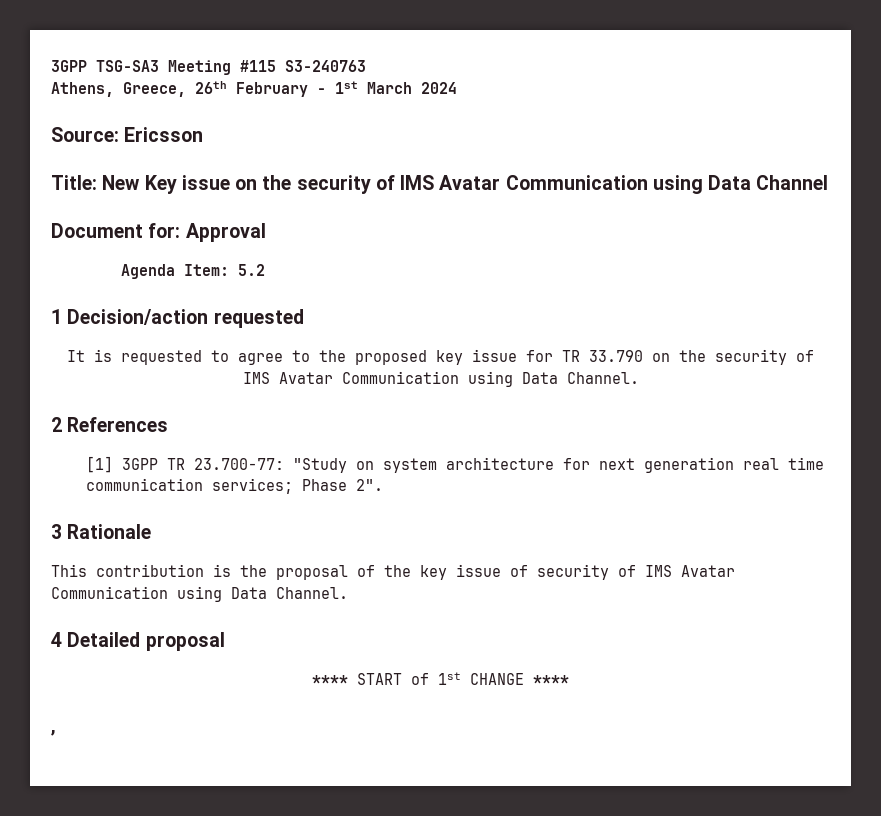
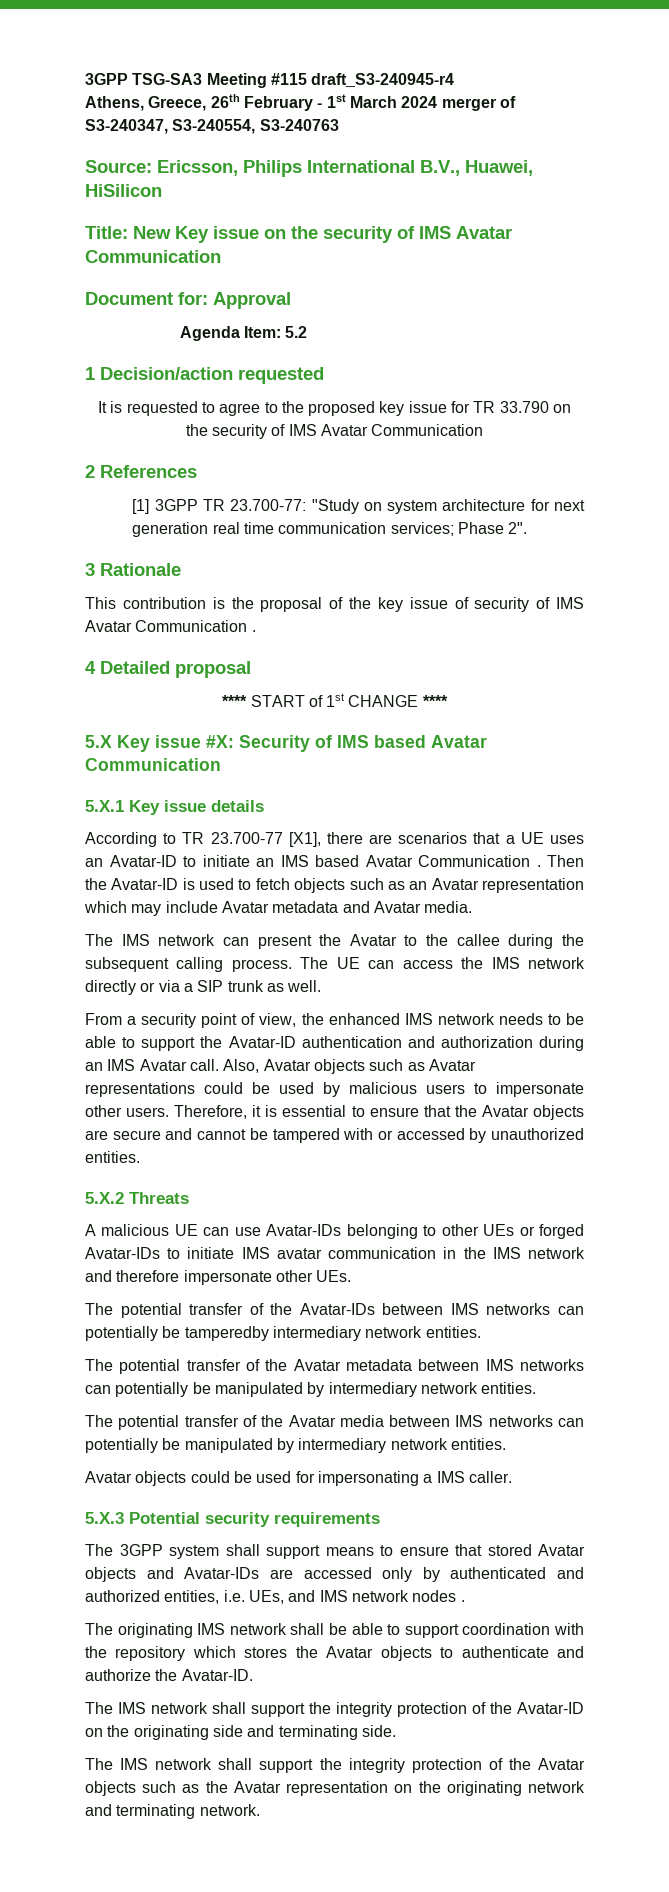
[285,60,366,72] S3-240763 -> [311,73,455,87] draft_S3-240945-r4
[51,127,204,142] // Source: Ericsson -> [441,96,516,111] [85,119,339,134] [85,160,533,177] [85,184,162,197] merger of S3-240347, S3-240554, S3-240763 // Source: Ericsson, Philips International B.V., Huawei, HiSilicon
[652,175,829,194] using Data Channel -> (221, 256) none
[467,371,639,387] using Data Channel. -> (484, 430) none
[177,586,348,602] using Data Channel. -> [251,630,256,632] .
[51,730,56,736] , -> [85,735,487,752] [85,758,221,771] [85,800,264,815] [85,832,584,847] [85,855,584,867] [85,878,585,893] [84,901,473,916] [85,934,584,949] [85,957,586,972] [85,980,322,995] [85,1013,584,1028] [85,1036,584,1051] [85,1059,476,1074] [85,1082,584,1097] [85,1105,584,1120] [85,1128,584,1143] [85,1151,140,1163] [85,1192,189,1204] [85,1224,584,1239] [85,1247,585,1259] [85,1270,352,1285] [85,1303,584,1318] [85,1326,481,1341] [85,1359,584,1374] [85,1382,537,1397] [85,1415,585,1430] [85,1438,506,1453] [85,1471,512,1486] [85,1512,380,1527] [85,1544,585,1559] [85,1567,584,1582] [85,1590,465,1604] [85,1623,585,1638] [85,1646,585,1661] [85,1669,253,1681] [85,1702,584,1717] [85,1725,396,1740] [85,1758,586,1773] [85,1781,585,1796] [85,1804,260,1819] 5.X Key issue #X: Security of IMS based Avatar Communication // 5.X.1 Key issue details // According to TR 23.700-77 [X1], there are scenarios that a UE uses an Avatar-ID to initiate an IMS based Avatar Communication . Then the Avatar-ID is used to fetch objects such as an Avatar representation which may include Avatar metadata and Avatar media. // The IMS network can present the Avatar to the callee during the subsequent calling process. The UE can access the IMS network directly or via a SIP trunk as well. // From a security point of view, the enhanced IMS network needs to be able to support the Avatar-ID authentication and authorization during an IMS Avatar call. Also, Avatar objects such as Avatar representations could be used by malicious users to impersonate other users. Therefore, it is essential to ensure that the Avatar objects are secure and cannot be tampered with or accessed by unauthorized entities. // 5.X.2 Threats // A malicious UE can use Avatar-IDs belonging to other UEs or forged Avatar-IDs to initiate IMS avatar communication in the IMS network and therefore impersonate other UEs. // The potential transfer of the Avatar-IDs between IMS networks can potentially be tamperedby intermediary network entities. // The potential transfer of the Avatar metadata between IMS networks can potentially be manipulated by intermediary network entities. // The potential transfer of the Avatar media between IMS networks can potentially be manipulated by intermediary network entities. // Avatar objects could be used for impersonating a IMS caller. // 5.X.3 Potential security requirements // The 3GPP system shall support means to ensure that stored Avatar objects and Avatar-IDs are accessed only by authenticated and authorized entities, i.e. UEs, and IMS network nodes . // The originating IMS network shall be able to support coordination with the repository which stores the Avatar objects to authenticate and authorize the Avatar-ID. // The IMS network shall support the integrity protection of the Avatar-ID on the originating side and terminating side. // The IMS network shall support the integrity protection of the Avatar objects such as the Avatar representation on the originating network and terminating network.

